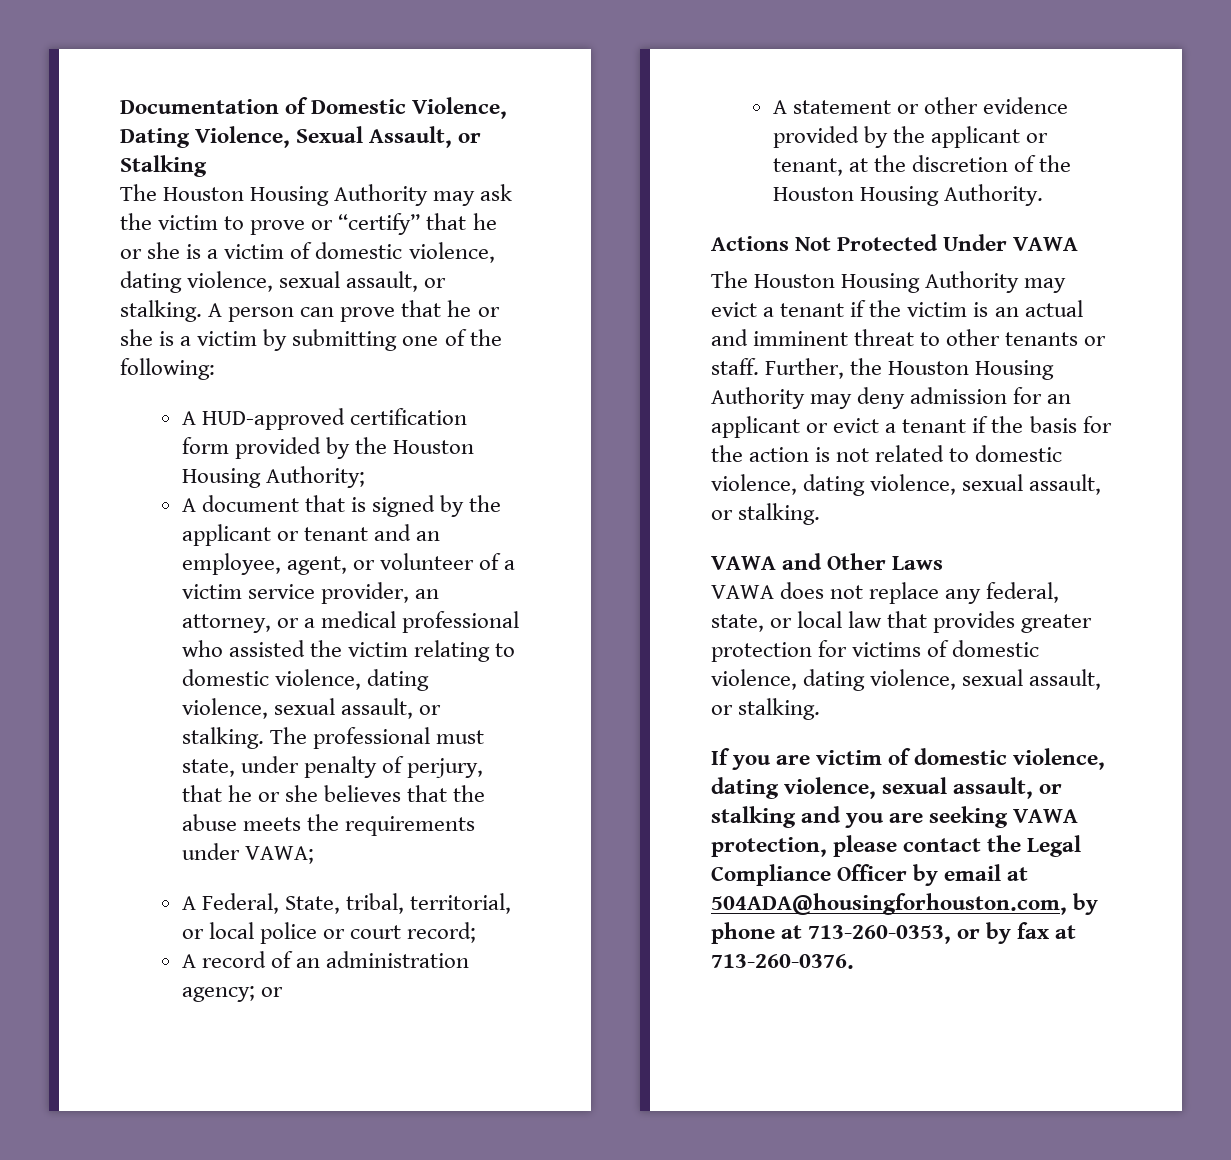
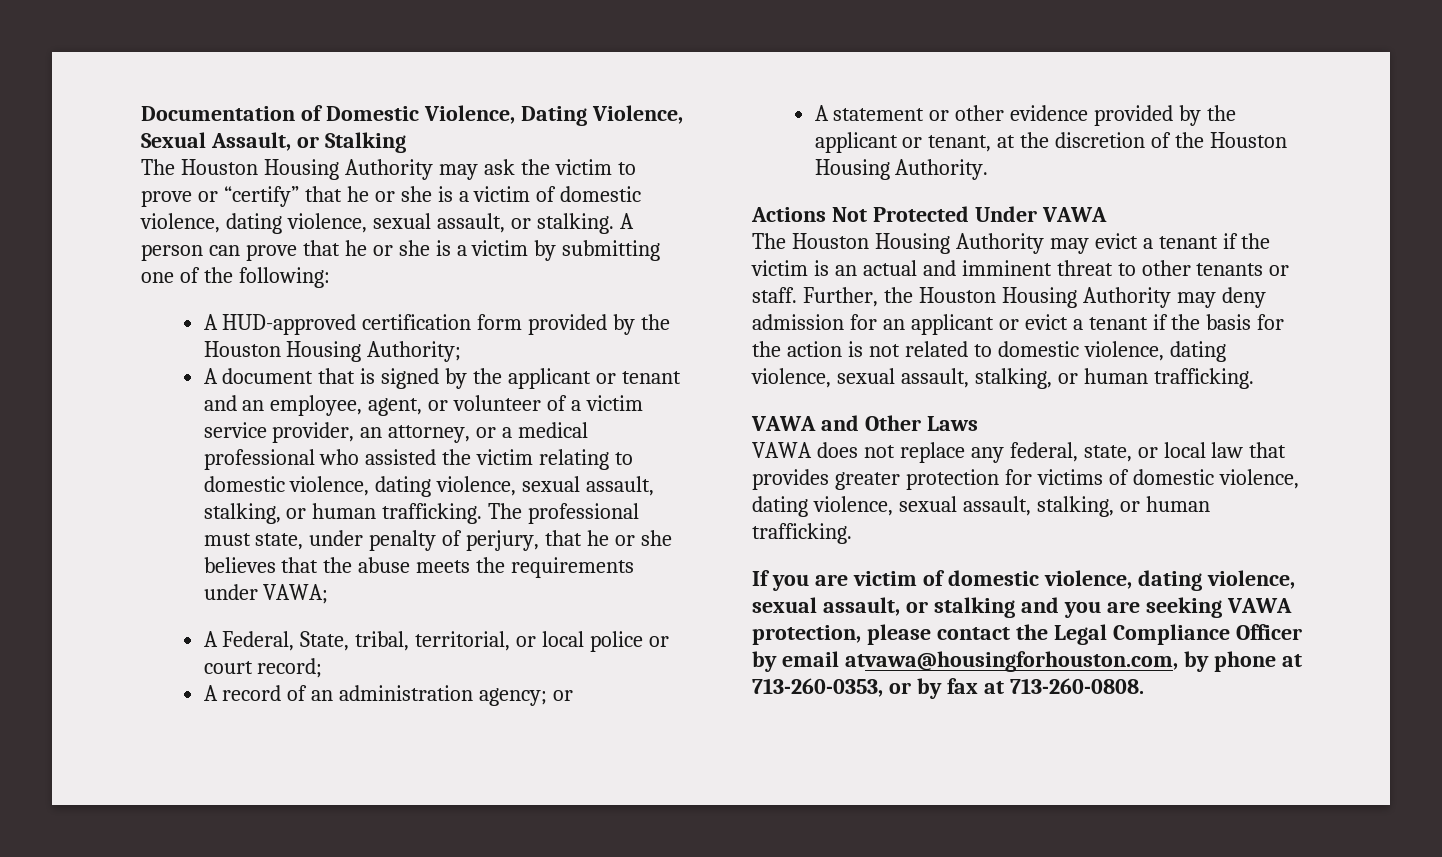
[419,705,442,715] [181,727,264,749] or stalking. -> [203,503,483,524] stalking, or human trafficking.
[711,503,821,525] or stalking. -> [974,368,1254,389] stalking, or human trafficking.
[711,698,821,720] or stalking. -> [1036,496,1210,517] [752,523,852,544] stalking, or human trafficking.
[1007,867,1029,881] [711,893,1067,915] at 504ADA@housingforhouston.com, -> [844,651,1178,672] atvawa@housingforhouston.com,
[711,954,854,969] 713-260-0376. -> [1009,678,1144,694] 713-260-0808.

